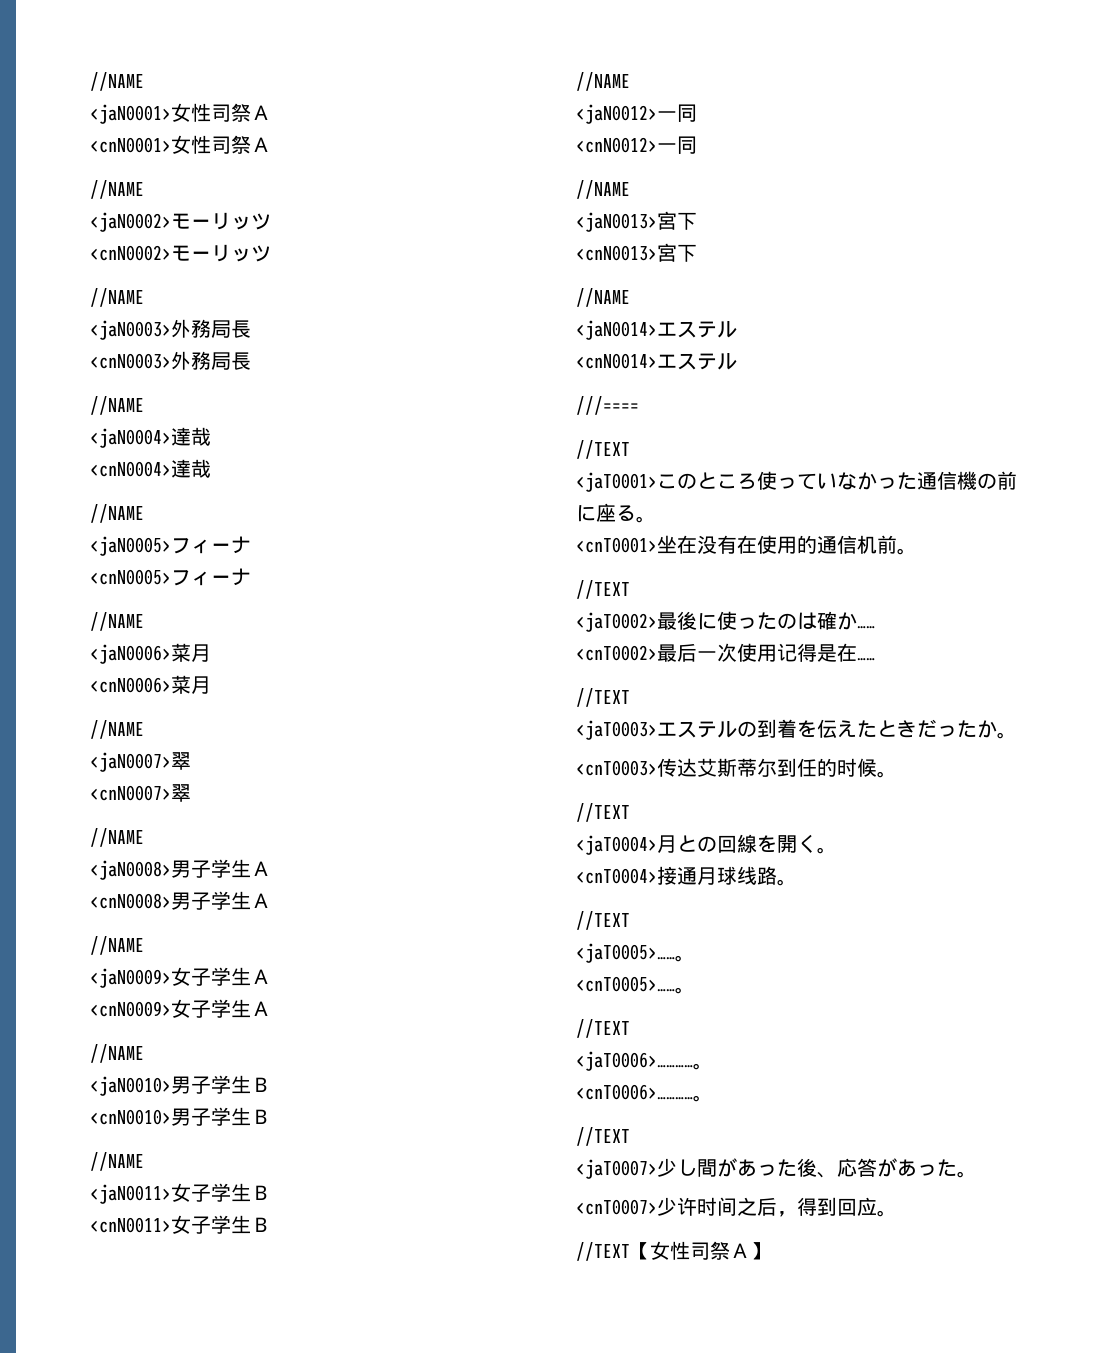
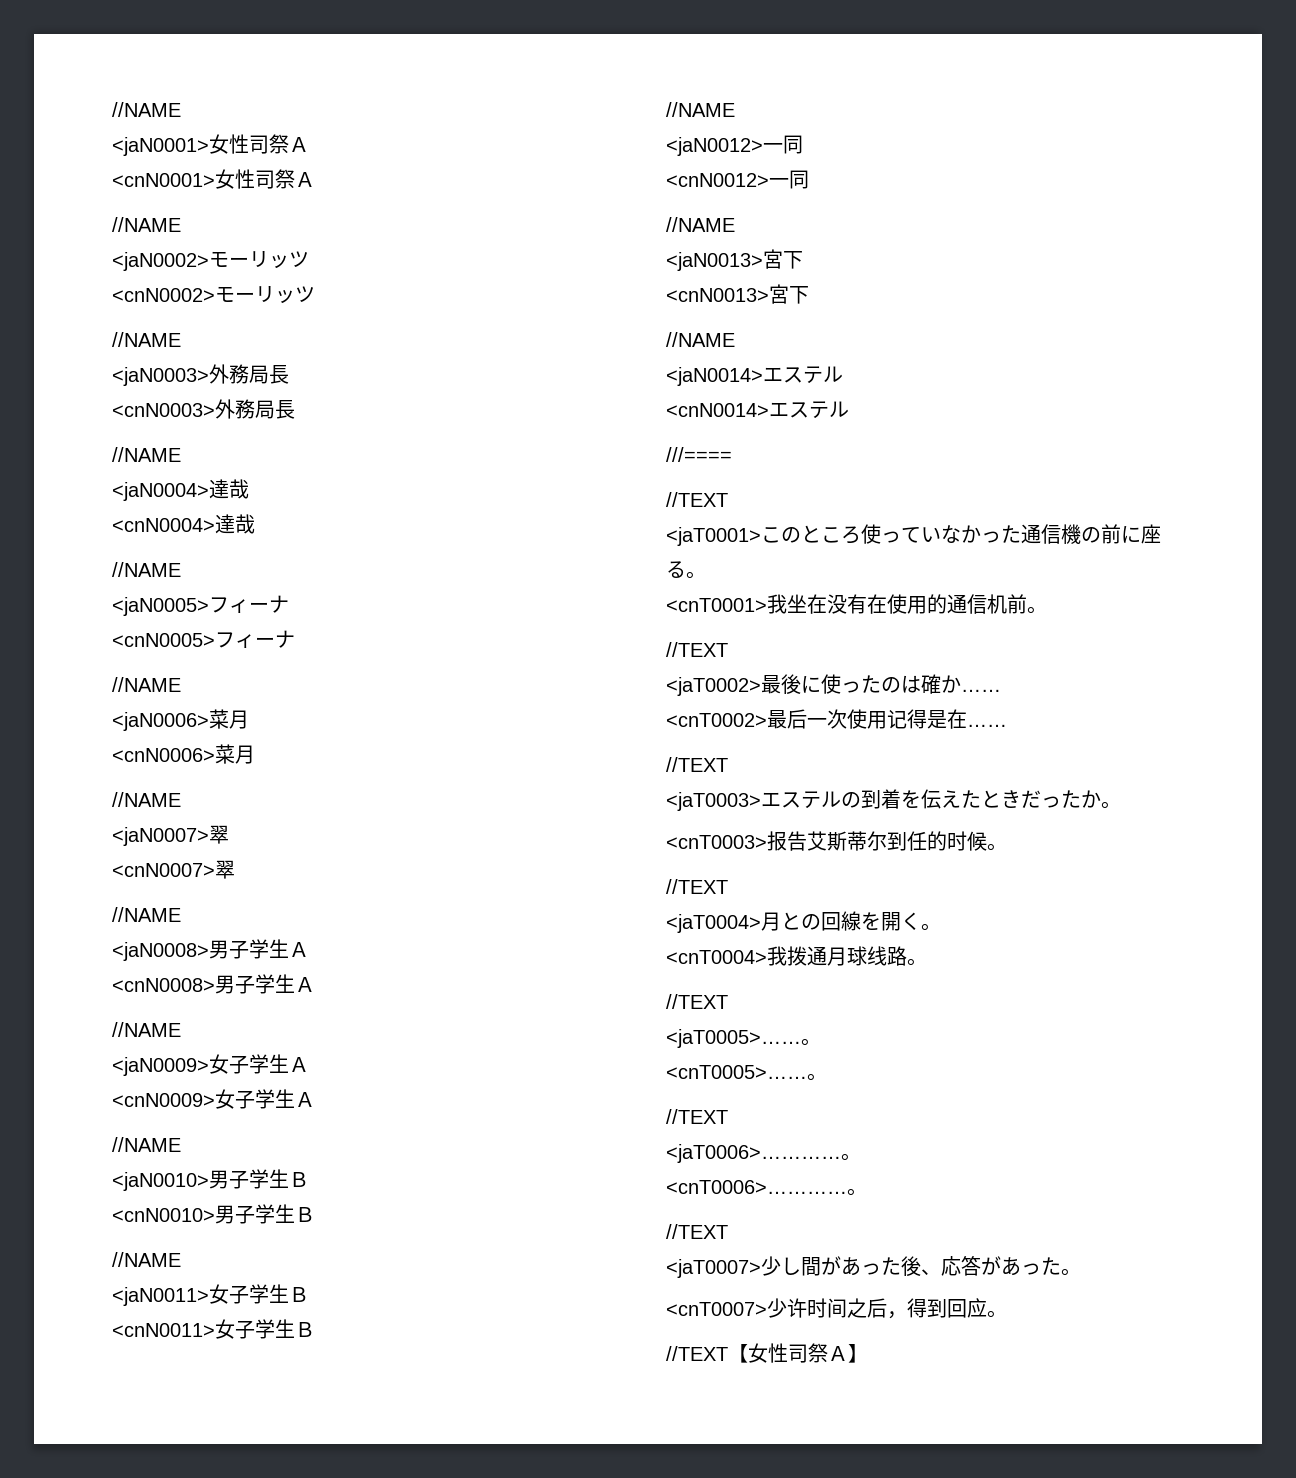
(657, 545) none -> [767,594,787,614] 我
[657,758,697,777] 传达 -> [767,831,807,851] 报告
[657,866,677,885] 接 -> [767,946,807,966] 我拨

